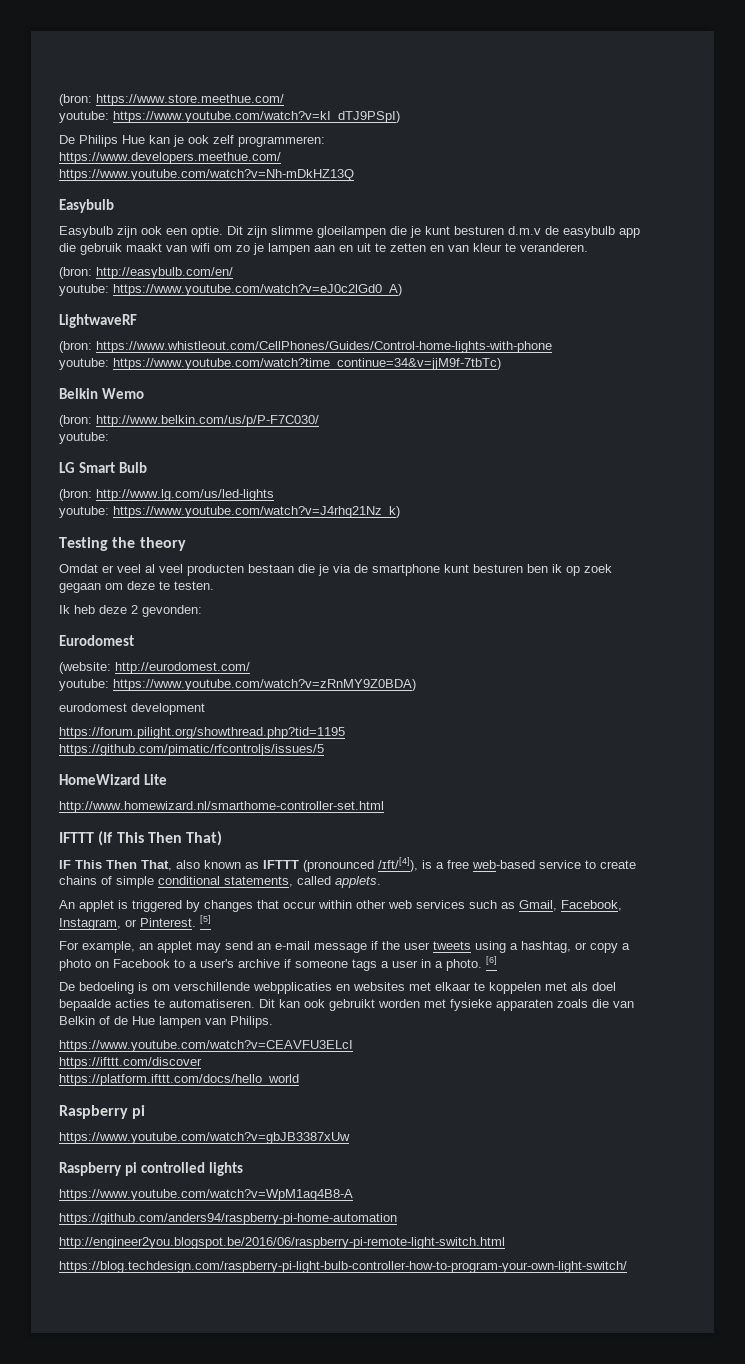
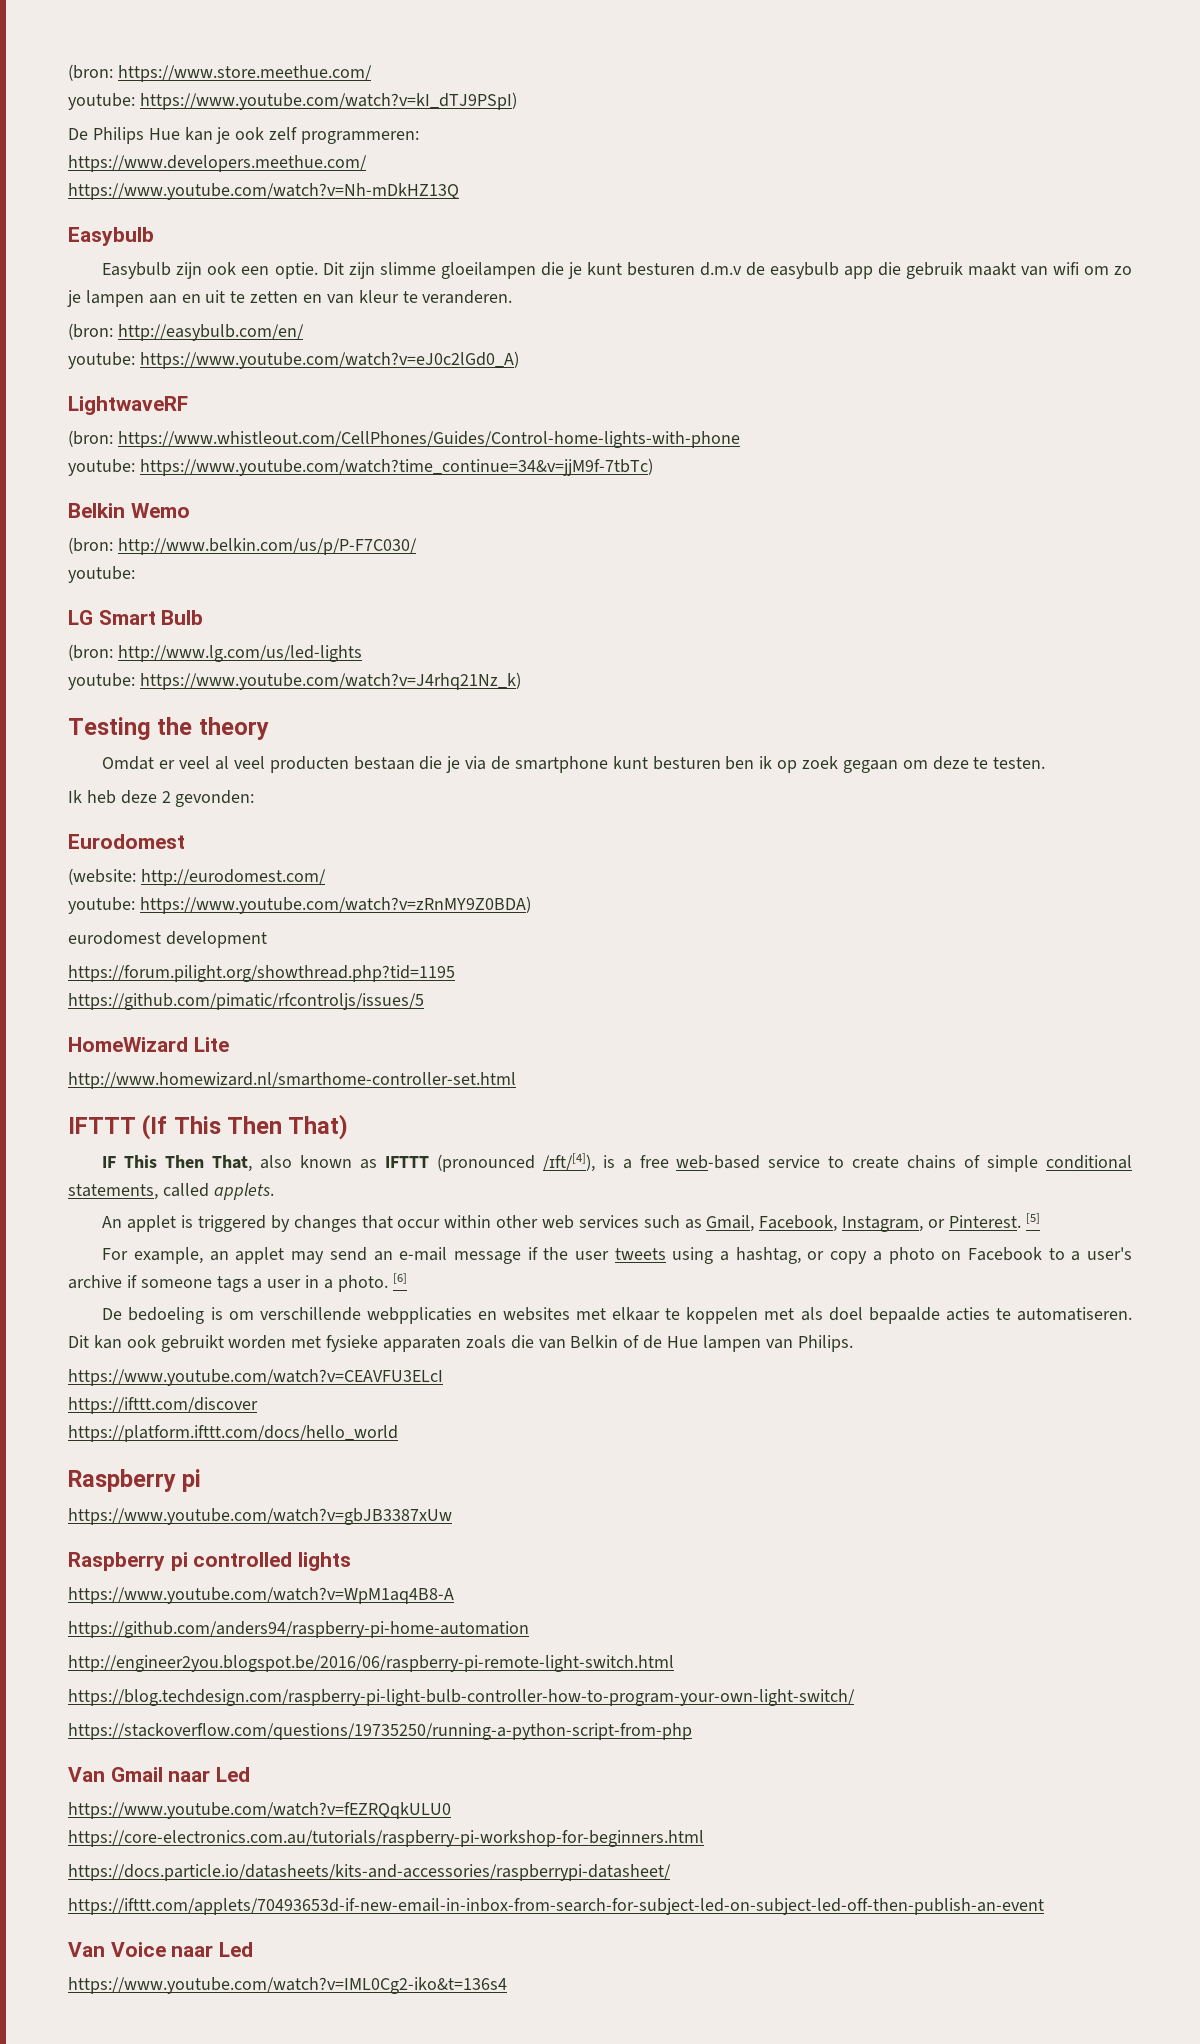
(627, 1267) none -> [68,1723,692,1740] [68,1767,251,1782] [68,1802,451,1819] [68,1830,704,1847] [68,1864,671,1881] [68,1898,1044,1915] [68,1942,254,1957] [68,1977,507,1994] // https://stackoverflow.com/questions/19735250/running-a-python-script-from-php // Van Gmail naar Led // https://www.youtube.com/watch?v=fEZRQqkULU0 // https://core-electronics.com.au/tutorials/raspberry-pi-workshop-for-beginners.html // https://docs.particle.io/datasheets/kits-and-accessories/raspberrypi-datasheet/ // https://ifttt.com/applets/70493653d-if-new-email-in-inbox-from-search-for-subject-led-on-subject-led-off-then-publish-an-event // Van Voice naar Led // https://www.youtube.com/watch?v=IML0Cg2-iko&t=136s4

